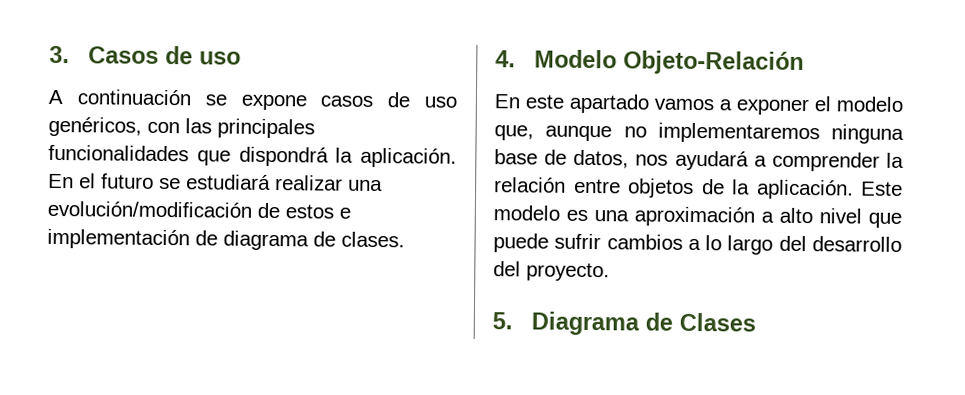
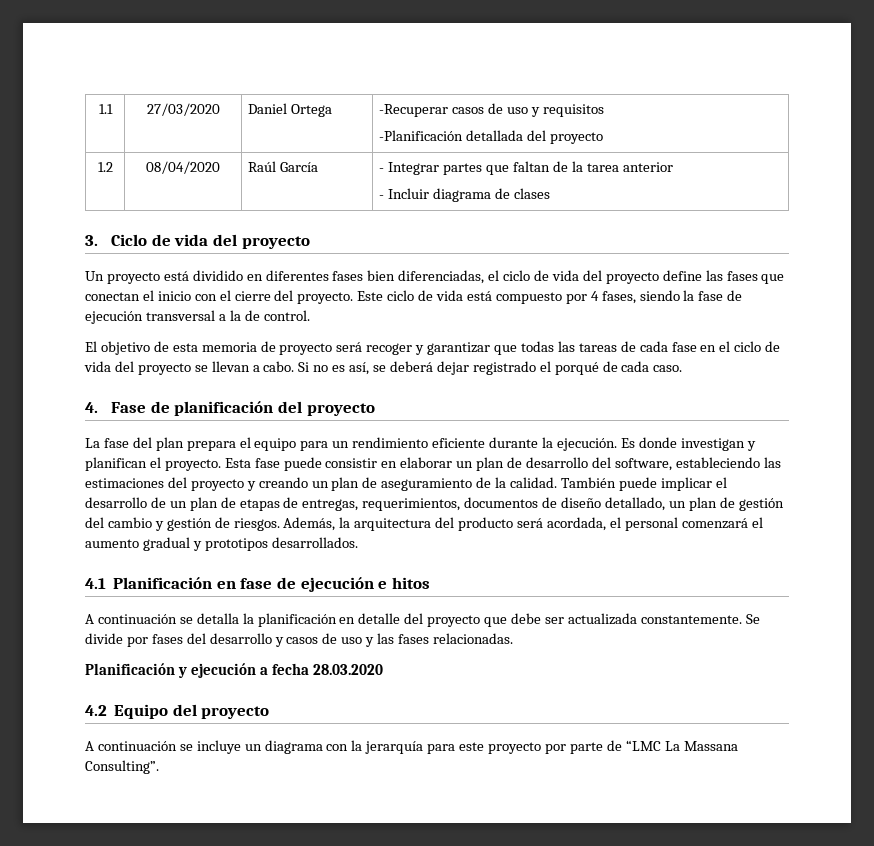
[49,45,242,65] [48,89,457,111] [48,116,315,139] [48,144,457,168] [48,173,383,192] [47,200,351,219] [47,228,405,251] [495,49,805,76] [494,93,903,116] [494,122,904,144] [494,149,904,172] [494,177,903,200] [493,205,902,228] [493,233,902,255] [493,261,610,282] [492,311,757,336] 3. Casos de uso // A continuación se expone casos de uso genéricos, con las principales funcionalidades que dispondrá la aplicación. En el futuro se estudiará realizar una evolución/modificación de estos e implementación de diagrama de clases. // 4. Modelo Objeto-Relación // En este apartado vamos a exponer el modelo que, aunque no implementaremos ninguna base de datos, nos ayudará a comprender la relación entre objetos de la aplicación. Este modelo es una aproximación a alto nivel que puede sufrir cambios a lo largo del desarrollo del proyecto. // 5. Diagrama de Clases -> [98,104,113,114] [146,103,220,116] [248,103,333,117] [379,103,604,117] [379,130,603,144] [97,162,113,172] [146,161,220,174] [248,161,319,172] [379,161,673,175] [379,188,550,202] [85,234,310,249] [85,270,785,284] [85,290,743,304] [85,310,310,324] [85,341,781,355] [84,361,683,375] [85,401,375,416] [85,437,756,451] [85,457,781,471] [85,477,727,491] [85,497,784,511] [85,517,763,531] [85,537,358,551] [85,577,430,592] [85,613,760,627] [85,633,513,647] [85,663,383,678] [85,704,270,719] [85,740,738,754] [85,760,159,774] 1.1 | 27/03/2020 | Daniel Ortega | -Recuperar casos de uso y requisitos // -Planificación detallada del proyecto // 1.2 | 08/04/2020 | Raúl García | - Integrar partes que faltan de la tarea anterior // - Incluir diagrama de clases // 3. Ciclo de vida del proyecto // Un proyecto está dividido en diferentes fases bien diferenciadas, el ciclo de vida del proyecto define las fases que conectan el inicio con el cierre del proyecto. Este ciclo de vida está compuesto por 4 fases, siendo la fase de ejecución transversal a la de control. // El objetivo de esta memoria de proyecto será recoger y garantizar que todas las tareas de cada fase en el ciclo de vida del proyecto se llevan a cabo. Si no es así, se deberá dejar registrado el porqué de cada caso. // 4. Fase de planificación del proyecto // La fase del plan prepara el equipo para un rendimiento eficiente durante la ejecución. Es donde investigan y planifican el proyecto. Esta fase puede consistir en elaborar un plan de desarrollo del software, estableciendo las estimaciones del proyecto y creando un plan de aseguramiento de la calidad. También puede implicar el desarrollo de un plan de etapas de entregas, requerimientos, documentos de diseño detallado, un plan de gestión del cambio y gestión de riesgos. Además, la arquitectura del producto será acordada, el personal comenzará el aumento gradual y prototipos desarrollados. // 4.1 Planificación en fase de ejecución e hitos // A continuación se detalla la planificación en detalle del proyecto que debe ser actualizada constantemente. Se divide por fases del desarrollo y casos de uso y las fases relacionadas. // Planificación y ejecución a fecha 28.03.2020 // 4.2 Equipo del proyecto // A continuación se incluye un diagrama con la jerarquía para este proyecto por parte de “LMC La Massana Consulting”.

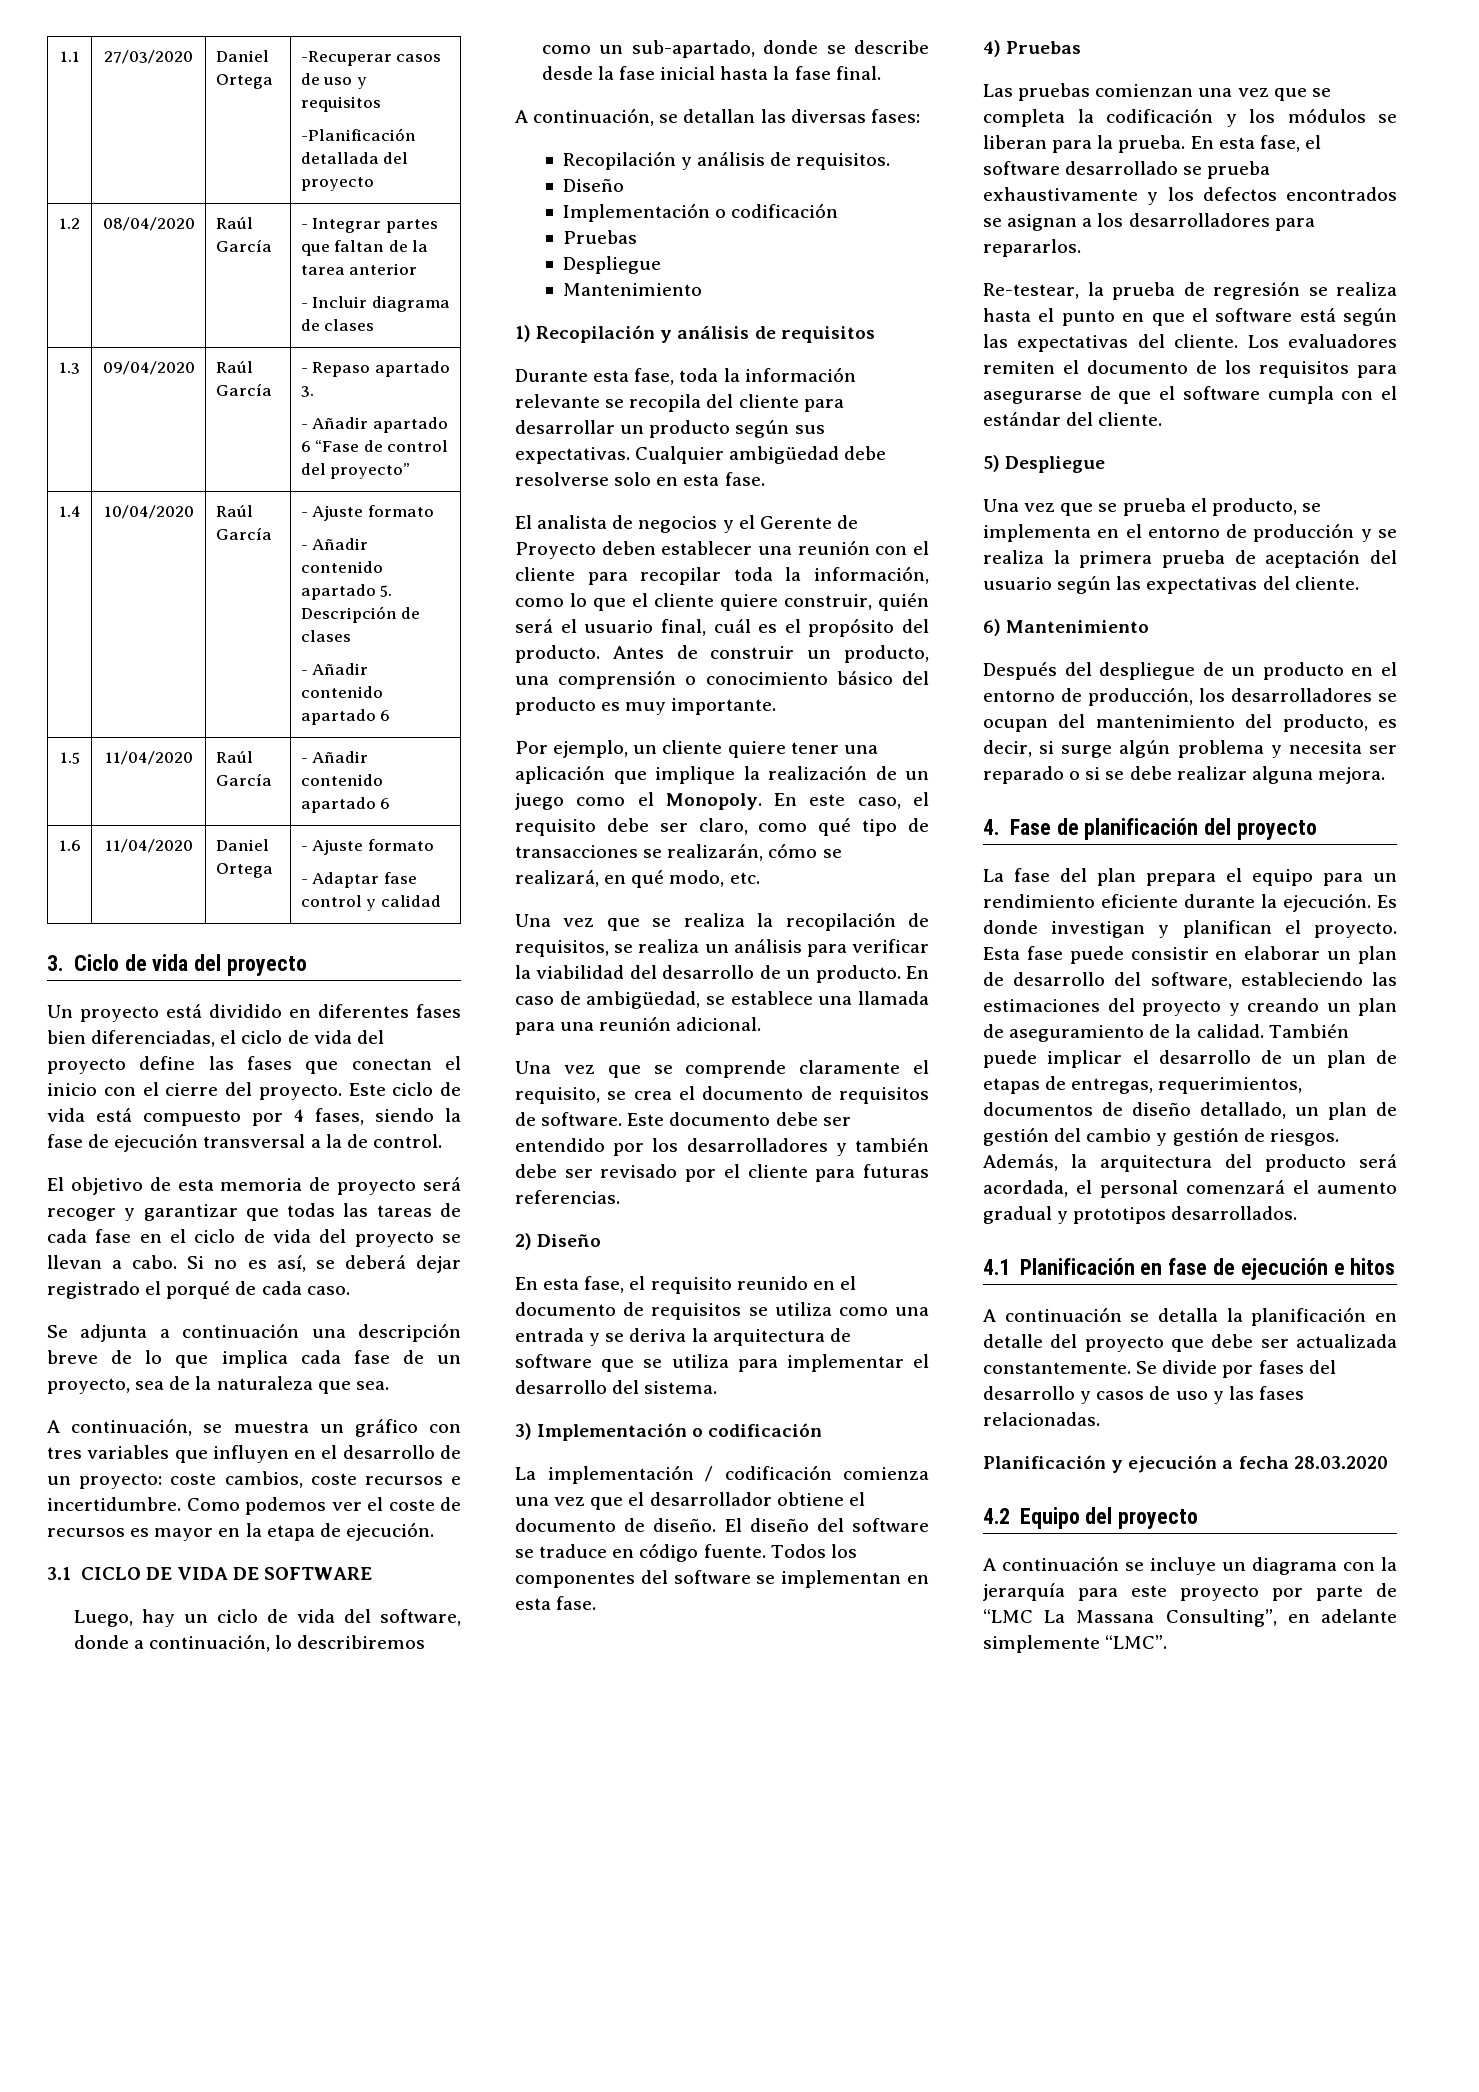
(550, 193) none -> [59,362,80,374] [102,361,195,375] [215,361,253,373] [215,383,272,396] [300,361,450,377] [300,386,314,397] [300,417,448,433] [300,440,449,452] [300,463,411,479] [58,506,81,517] [103,505,194,519] [215,505,253,517] [215,527,272,540] [300,505,434,521] [300,538,369,550] [300,561,383,573] [300,584,393,600] [300,606,421,623] [300,630,351,642] [300,663,369,675] [300,686,383,698] [300,709,391,725] [59,752,80,764] [104,751,193,765] [215,751,253,763] [215,773,272,786] [300,751,369,763] [300,774,383,786] [300,797,391,813] [58,840,81,851] [104,839,193,853] [215,839,269,851] [215,863,273,878] [300,839,434,855] [300,872,417,888] [300,895,441,911] // 1.3 | 09/04/2020 | Raúl García | - Repaso apartado 3. // - Añadir apartado 6 “Fase de control del proyecto” // 1.4 | 10/04/2020 | Raúl García | - Ajuste formato // - Añadir contenido apartado 5. Descripción de clases // - Añadir contenido apartado 6 // 1.5 | 11/04/2020 | Raúl García | - Añadir contenido apartado 6 // 1.6 | 11/04/2020 | Daniel Ortega | - Ajuste formato // - Adaptar fase control y calidad
(683, 368) none -> [47,1323,461,1342] [47,1350,461,1368] [47,1376,389,1394] [47,1418,462,1437] [47,1445,461,1463] [47,1471,462,1489] [47,1497,461,1515] [47,1522,434,1541] [47,1567,373,1580] [73,1609,461,1627] [73,1634,426,1652] [541,40,929,58] [541,66,881,80] [515,108,920,126] [562,151,891,170] [562,178,624,192] [562,203,838,222] [562,230,637,244] [562,256,661,274] [562,283,702,296] [515,325,875,343] [515,367,856,385] [515,394,844,412] [515,420,825,438] [515,446,887,464] [515,472,765,486] [515,515,858,533] [515,540,930,559] [515,566,929,585] [515,593,929,611] [515,618,929,637] [515,645,929,663] [515,670,929,689] [515,697,777,715] [515,740,878,758] [515,765,929,784] [515,792,929,810] [515,818,929,836] [515,843,842,861] [515,870,760,888] [515,912,929,931] [515,939,930,957] [515,965,930,983] [515,991,930,1009] [515,1016,762,1035] [515,1060,929,1078] [515,1086,929,1104] [515,1112,851,1126] [515,1138,929,1156] [515,1164,929,1182] [515,1190,620,1204] [515,1233,602,1250] [515,1276,856,1294] [515,1302,929,1320] [515,1328,851,1346] [515,1354,929,1372] [515,1380,718,1394] [515,1423,823,1441] [515,1465,929,1484] [515,1492,865,1510] [515,1518,930,1532] [515,1543,857,1562] [515,1570,929,1588] [515,1596,597,1610] [983,40,1082,57] [983,83,1331,101] [983,108,1397,127] [983,135,1321,153] [983,161,1271,179] [983,187,1397,205] [983,213,1315,231] [983,239,1081,257] [983,281,1397,300] [983,308,1397,326] [983,334,1397,352] [983,360,1397,378] [983,386,1397,404] [983,412,1163,426] [983,455,1106,473] [983,498,1321,516] [983,523,1397,542] [983,549,1397,568] [983,576,1359,594] [983,619,1150,636] [983,662,1397,680] [983,687,1397,706] [983,714,1397,732] [983,740,1397,758] [983,766,1385,784] // Se adjunta a continuación una descripción breve de lo que implica cada fase de un proyecto, sea de la naturaleza que sea. // A continuación, se muestra un gráfico con tres variables que influyen en el desarrollo de un proyecto: coste cambios, coste recursos e incertidumbre. Como podemos ver el coste de recursos es mayor en la etapa de ejecución. // 3.1 CICLO DE VIDA DE SOFTWARE // Luego, hay un ciclo de vida del software, donde a continuación, lo describiremos como un sub-apartado, donde se describe desde la fase inicial hasta la fase final. // A continuación, se detallan las diversas fases: // Recopilación y análisis de requisitos. // Diseño // Implementación o codificación // Pruebas // Despliegue // Mantenimiento // 1) Recopilación y análisis de requisitos // Durante esta fase, toda la información relevante se recopila del cliente para desarrollar un producto según sus expectativas. Cualquier ambigüedad debe resolverse solo en esta fase. // El analista de negocios y el Gerente de Proyecto deben establecer una reunión con el cliente para recopilar toda la información, como lo que el cliente quiere construir, quién será el usuario final, cuál es el propósito del producto. Antes de construir un producto, una comprensión o conocimiento básico del producto es muy importante. // Por ejemplo, un cliente quiere tener una aplicación que implique la realización de un juego como el Monopoly. En este caso, el requisito debe ser claro, como qué tipo de transacciones se realizarán, cómo se realizará, en qué modo, etc. // Una vez que se realiza la recopilación de requisitos, se realiza un análisis para verificar la viabilidad del desarrollo de un producto. En caso de ambigüedad, se establece una llamada para una reunión adicional. // Una vez que se comprende claramente el requisito, se crea el documento de requisitos de software. Este documento debe ser entendido por los desarrolladores y también debe ser revisado por el cliente para futuras referencias. // 2) Diseño // En esta fase, el requisito reunido en el documento de requisitos se utiliza como una entrada y se deriva la arquitectura de software que se utiliza para implementar el desarrollo del sistema. // 3) Implementación o codificación // La implementación / codificación comienza una vez que el desarrollador obtiene el documento de diseño. El diseño del software se traduce en código fuente. Todos los componentes del software se implementan en esta fase. // 4) Pruebas // Las pruebas comienzan una vez que se completa la codificación y los módulos se liberan para la prueba. En esta fase, el software desarrollado se prueba exhaustivamente y los defectos encontrados se asignan a los desarrolladores para repararlos. // Re-testear, la prueba de regresión se realiza hasta el punto en que el software está según las expectativas del cliente. Los evaluadores remiten el documento de los requisitos para asegurarse de que el software cumpla con el estándar del cliente. // 5) Despliegue // Una vez que se prueba el producto, se implementa en el entorno de producción y se realiza la primera prueba de aceptación del usuario según las expectativas del cliente. // 6) Mantenimiento // Después del despliegue de un producto en el entorno de producción, los desarrolladores se ocupan del mantenimiento del producto, es decir, si surge algún problema y necesita ser reparado o si se debe realizar alguna mejora.
[85,760,159,774] Consulting”. -> [1165,1609,1397,1627] [983,1635,1168,1653] Consulting”, en adelante simplemente “LMC”.

